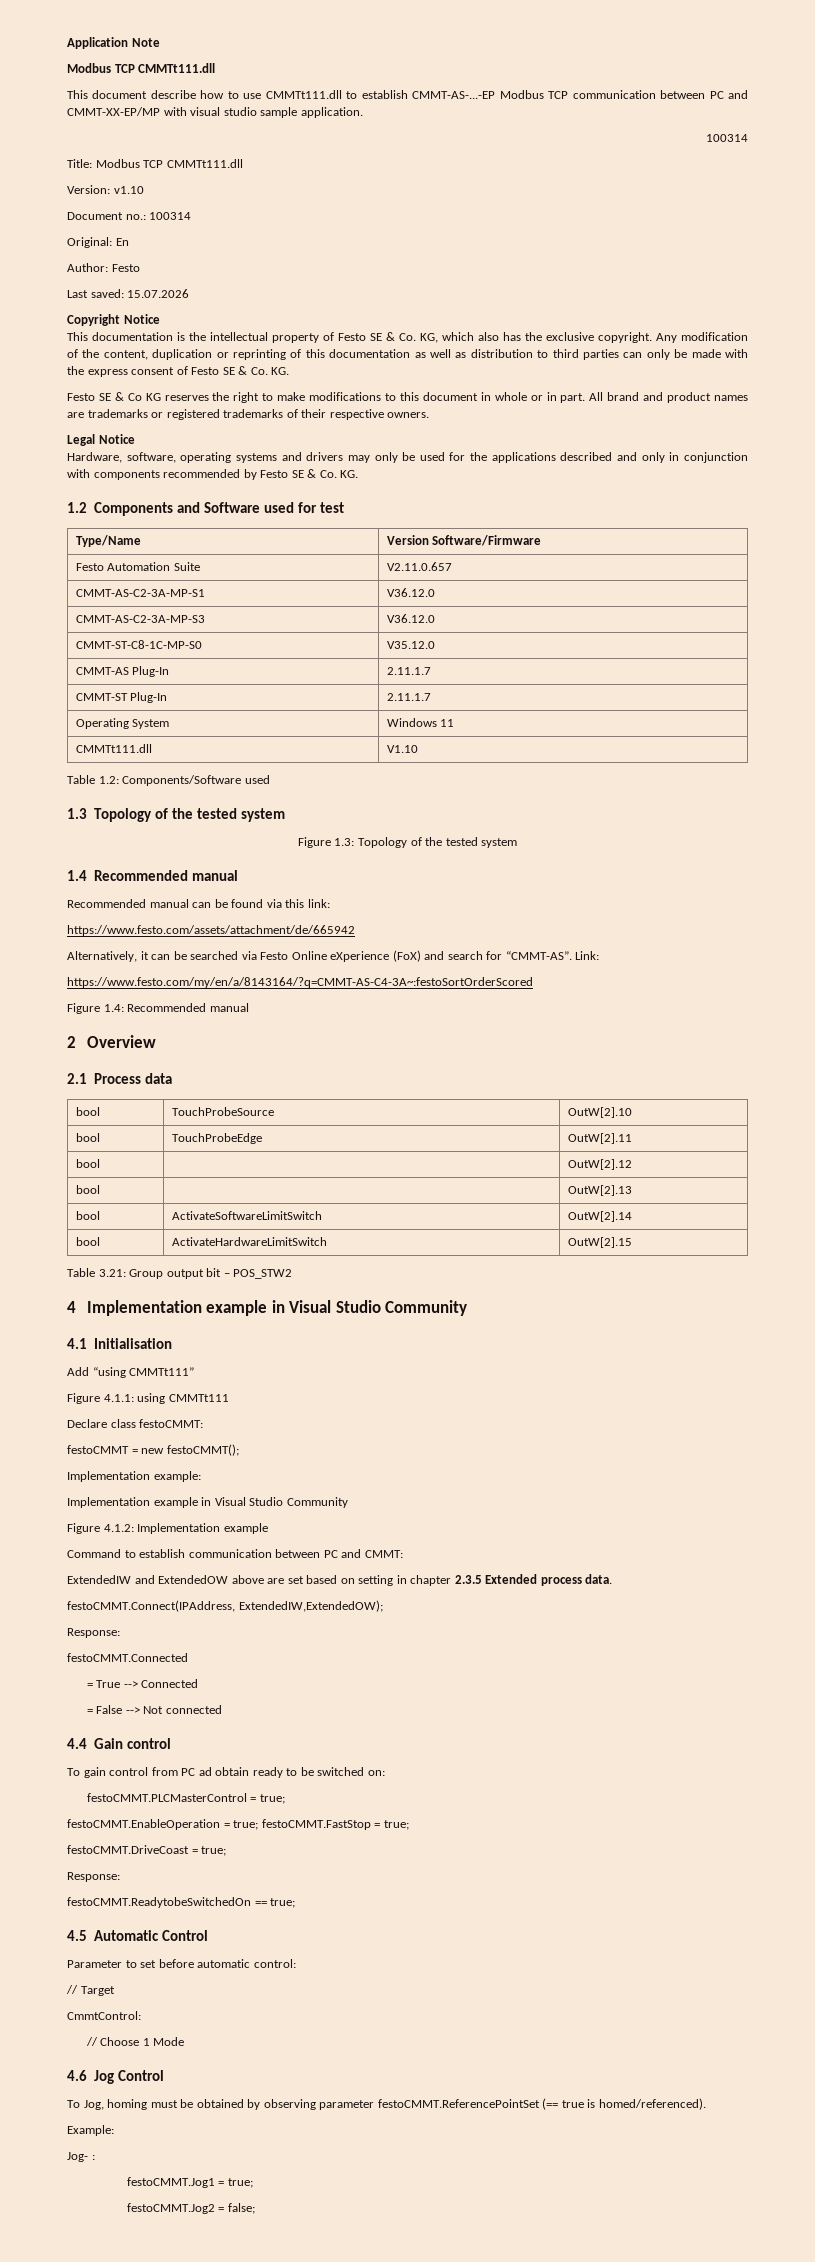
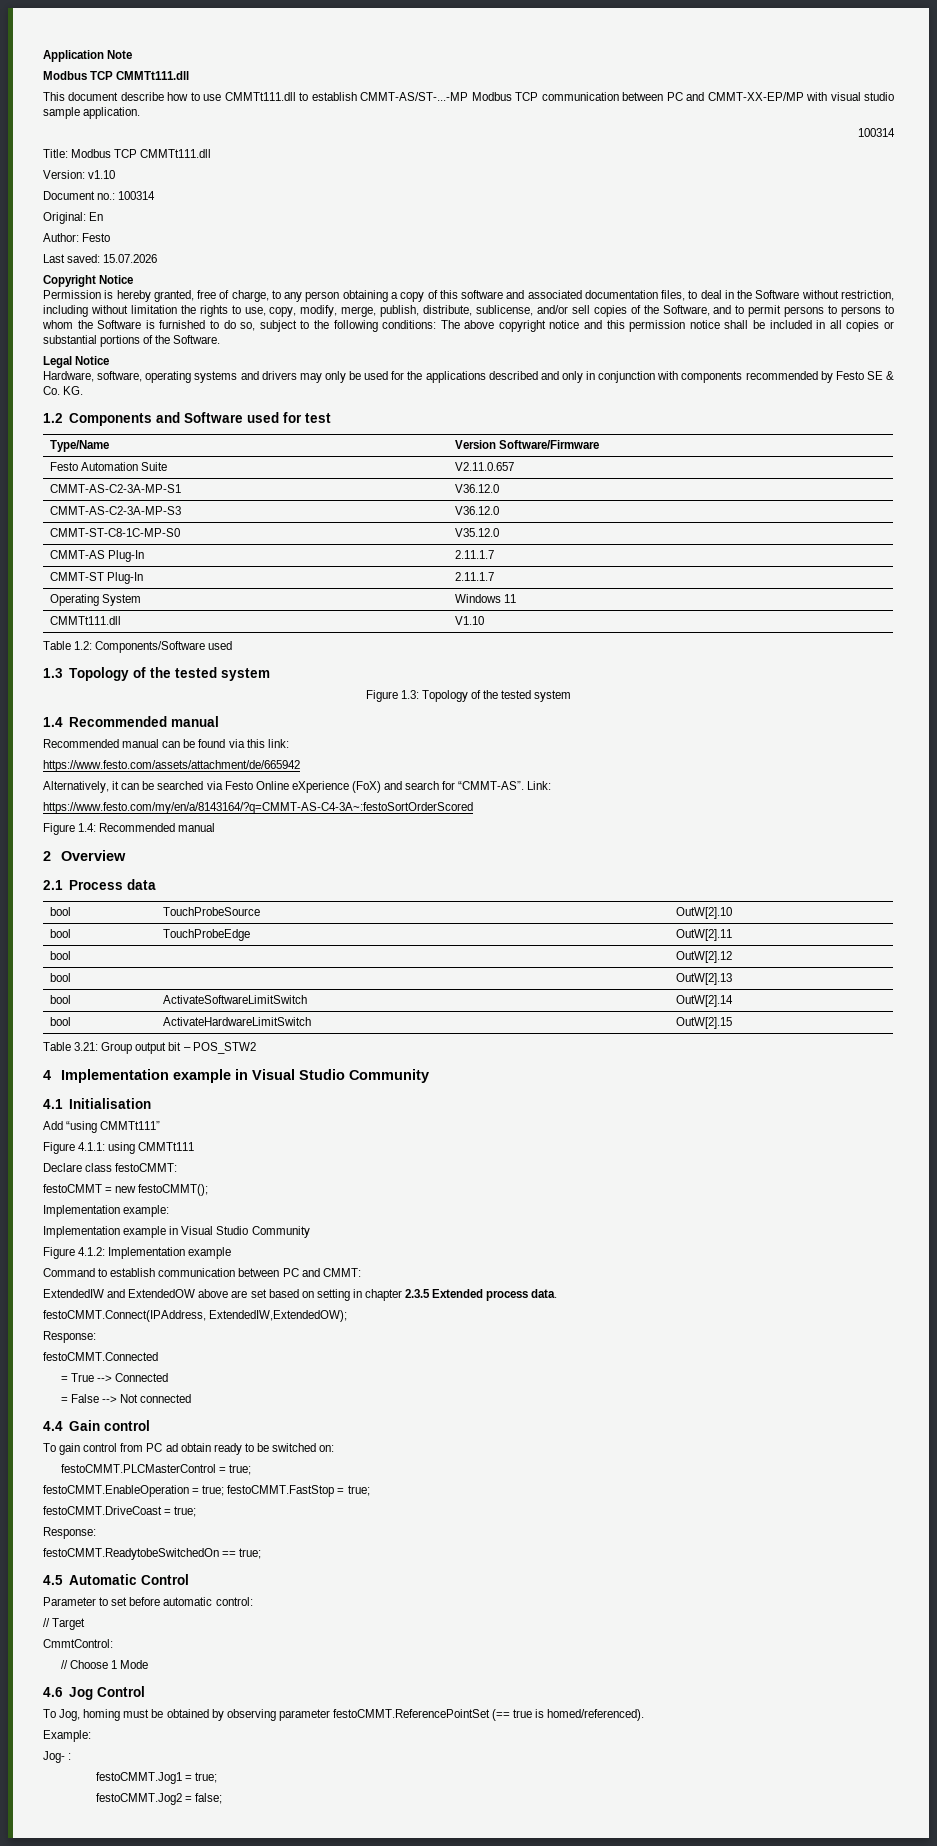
[412,91,496,99] CMMT-AS-...-EP -> [360,92,469,101] CMMT-AS/ST-...-MP
[67,332,748,343] [67,349,748,360] [67,366,290,377] [67,392,749,403] [67,409,430,420] This documentation is the intellectual property of Festo SE & Co. KG, which also has the exclusive copyright. Any modification of the content, duplication or reprinting of this documentation as well as distribution to third parties can only be made with the express consent of Festo SE & Co. KG. // Festo SE & Co KG reserves the right to make modifications to this document in whole or in part. All brand and product names are trademarks or registered trademarks of their respective owners. -> [43,290,894,302] [43,305,894,317] [42,320,895,332] [43,335,221,347] Permission is hereby granted, free of charge, to any person obtaining a copy of this software and associated documentation files, to deal in the Software without restriction, including without limitation the rights to use, copy, modify, merge, publish, distribute, sublicense, and/or sell copies of the Software, and to permit persons to persons to whom the Software is furnished to do so, subject to the following conditions: The above copyright notice and this permission notice shall be included in all copies or substantial portions of the Software.

